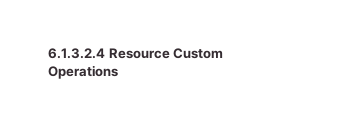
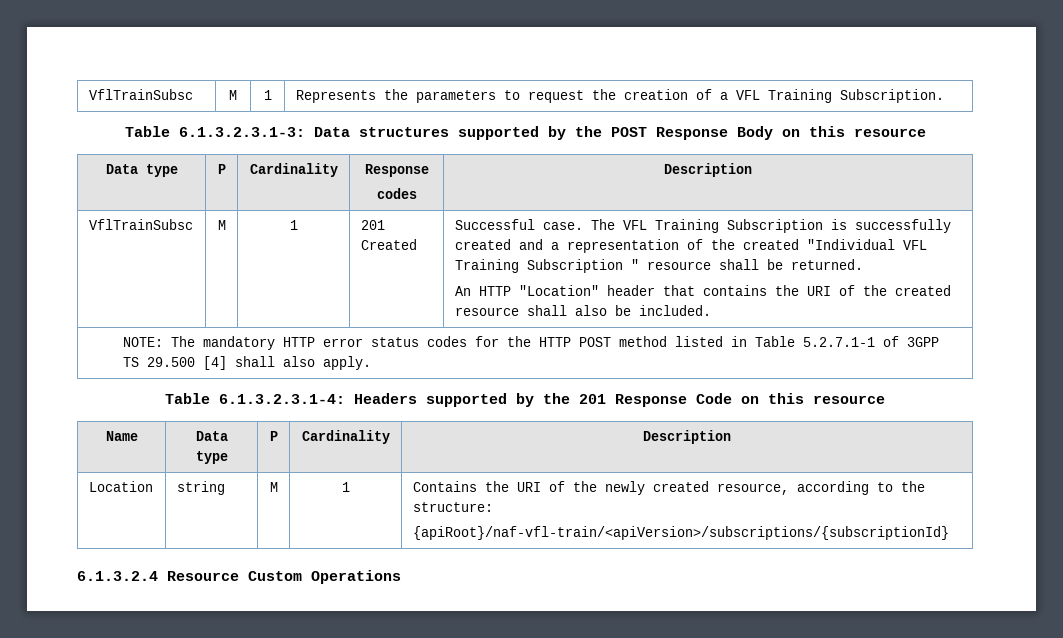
(48, 53) none -> [88,89,193,100] [229,90,237,100] [263,90,272,100] [295,89,944,103] [124,126,926,140] [105,164,178,177] [217,164,226,174] [249,163,338,177] [364,164,429,177] [376,188,417,199] [664,163,752,177] [88,219,193,230] [217,220,226,230] [289,220,298,230] [360,220,385,230] [360,239,417,250] [454,219,951,233] [454,239,927,253] [454,259,863,273] [454,285,951,296] [454,305,711,316] [123,336,940,350] [123,356,372,370] [165,393,885,407] [105,431,138,441] [195,431,228,441] [195,451,228,464] [269,431,278,441] [301,430,390,444] [643,430,731,444] [88,481,153,492] [176,481,225,495] [269,482,278,492] [341,482,350,492] [412,481,925,495] [412,502,493,512] [412,526,949,540] VflTrainSubsc | M | 1 | Represents the parameters to request the creation of a VFL Training Subscription. // Table 6.1.3.2.3.1-3: Data structures supported by the POST Response Body on this resource // Data type | P | Cardinality | Response // codes | Description // VflTrainSubsc | M | 1 | 201 Created | Successful case. The VFL Training Subscription is successfully created and a representation of the created "Individual VFL Training Subscription " resource shall be returned. // An HTTP "Location" header that contains the URI of the created resource shall also be included. // NOTE: The mandatory HTTP error status codes for the HTTP POST method listed in Table 5.2.7.1-1 of 3GPP TS 29.500 [4] shall also apply. // Table 6.1.3.2.3.1-4: Headers supported by the 201 Response Code on this resource // Name | Data type | P | Cardinality | Description // Location | string | M | 1 | Contains the URI of the newly created resource, according to the structure: // {apiRoot}/naf-vfl-train/<apiVersion>/subscriptions/{subscriptionId} //

